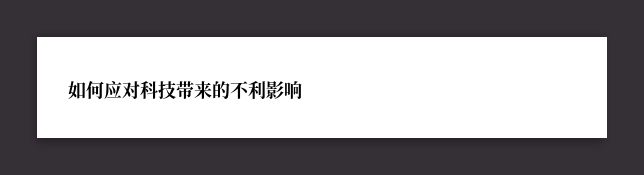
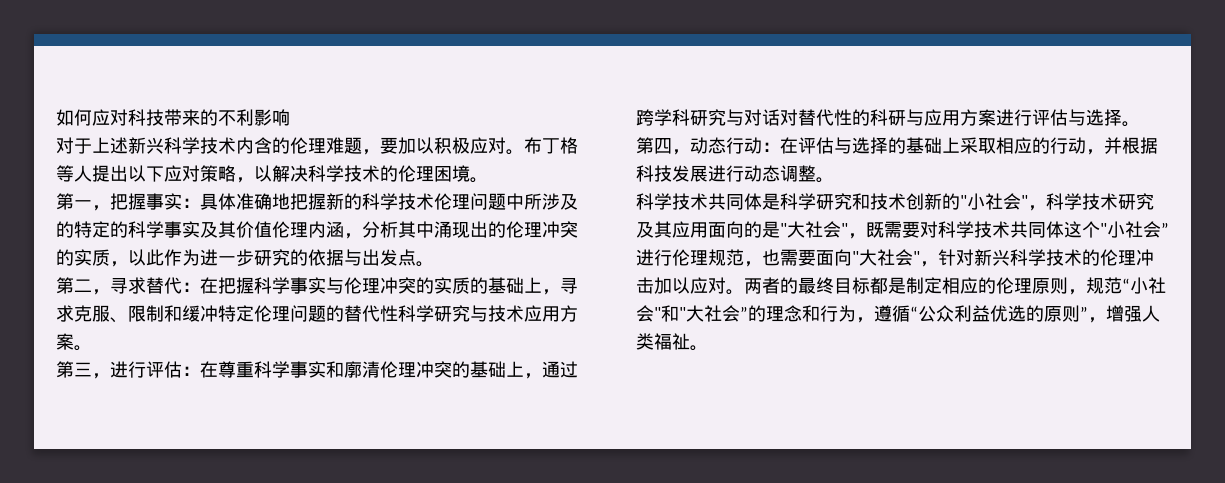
(302, 90) none -> [56,137,578,155] [56,165,488,183] [56,193,578,211] [56,221,578,239] [56,249,434,267] [56,277,578,295] [56,305,578,323] [56,333,92,351] [56,361,578,379] [636,109,1140,127] [636,137,1158,155] [636,165,834,183] [636,193,1154,211] [636,221,1169,239] [636,249,1154,267] [636,277,1166,295] [636,305,1160,323] [636,333,708,351] // 对于上述新兴科学技术内含的伦理难题，要加以积极应对。布丁格等人提出以下应对策略，以解决科学技术的伦理困境。 // 第一，把握事实：具体准确地把握新的科学技术伦理问题中所涉及的特定的科学事实及其价值伦理内涵，分析其中涌现出的伦理冲突的实质，以此作为进一步研究的依据与出发点。 // 第二，寻求替代：在把握科学事实与伦理冲突的实质的基础上，寻求克服、限制和缓冲特定伦理问题的替代性科学研究与技术应用方案。 // 第三，进行评估：在尊重科学事实和廓清伦理冲突的基础上，通过跨学科研究与对话对替代性的科研与应用方案进行评估与选择。 // 第四，动态行动：在评估与选择的基础上采取相应的行动，并根据科技发展进行动态调整。 // 科学技术共同体是科学研究和技术创新的"小社会"，科学技术研究及其应用面向的是"大社会"，既需要对科学技术共同体这个"小社会”进行伦理规范，也需要面向"大社会"，针对新兴科学技术的伦理冲击加以应对。两者的最终目标都是制定相应的伦理原则，规范“小社会"和"大社会”的理念和行为，遵循“公众利益优选的原则”，增强人类福祉。

